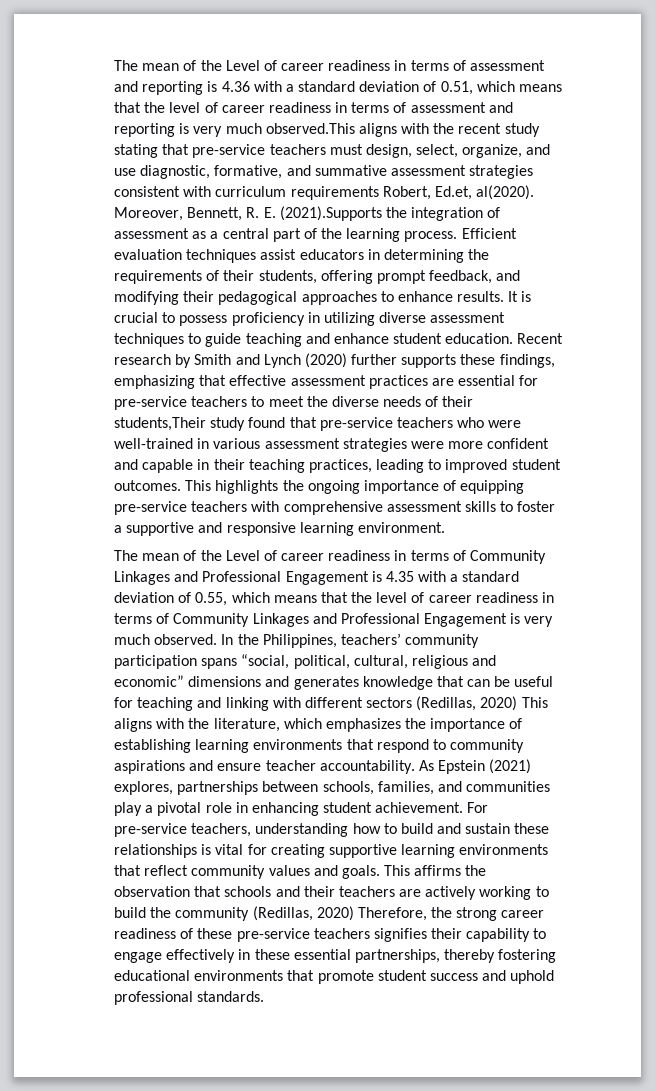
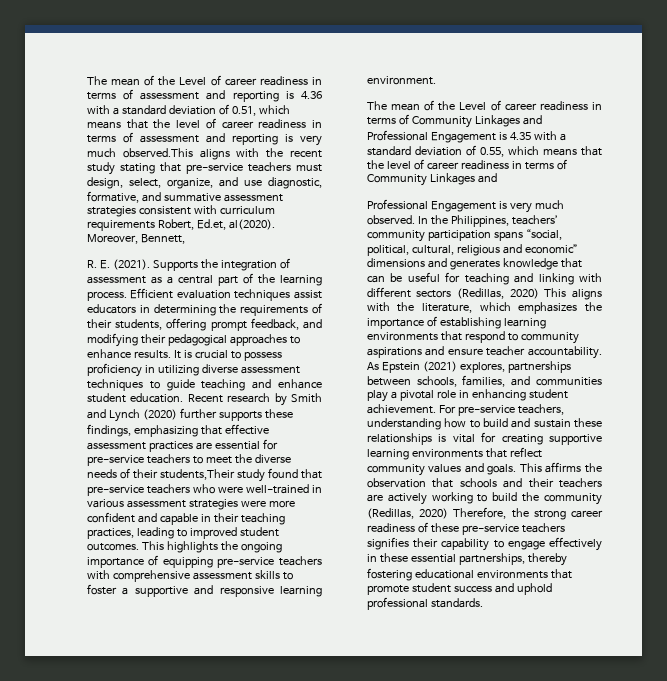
(243, 214) none -> (185, 239) //
[279,206,382,221] (2021).Supports -> [112,259,198,271] (2021). Supports
(337, 618) none -> (497, 178) //

